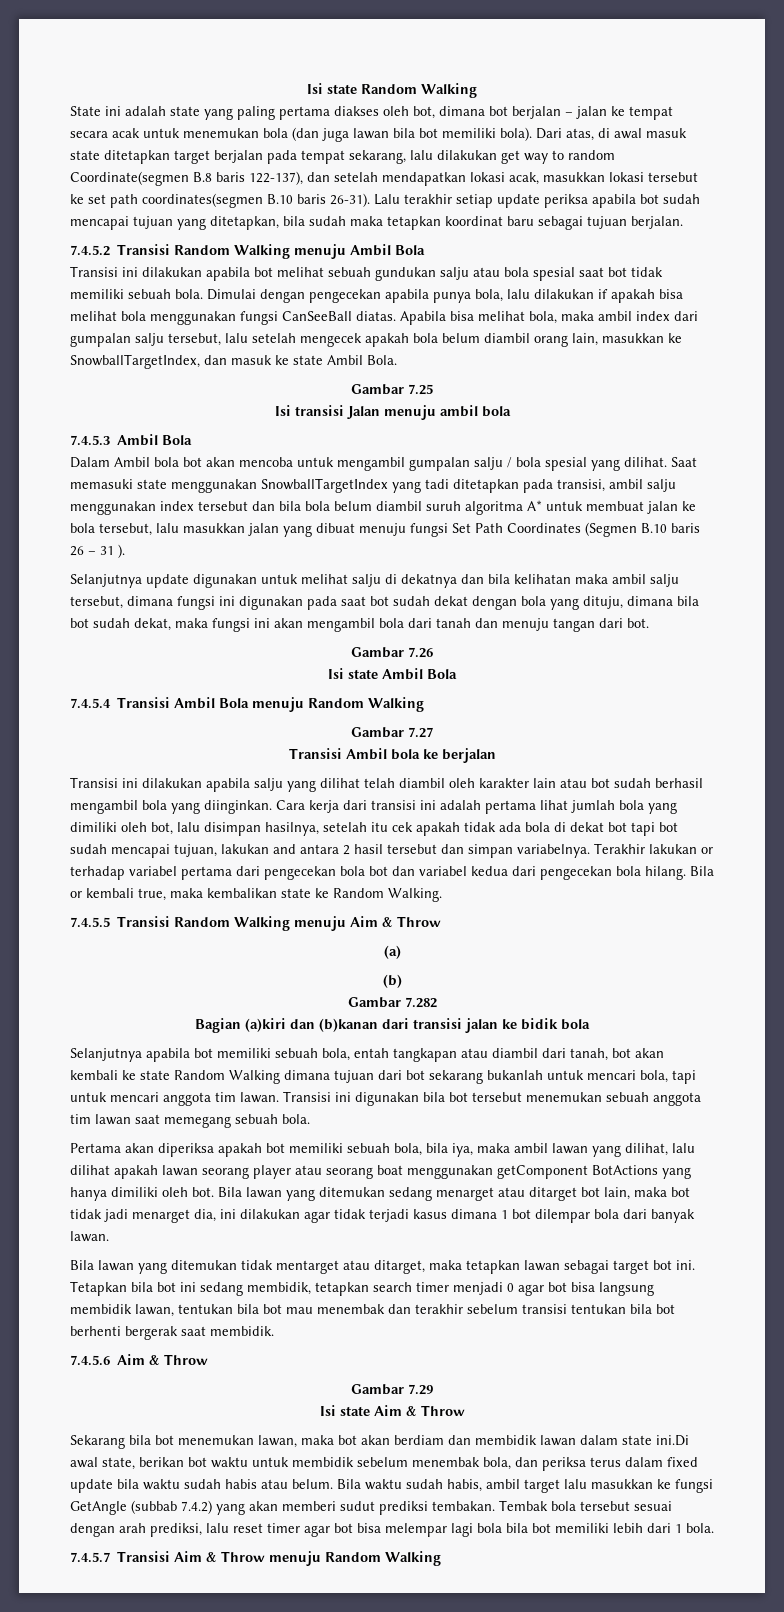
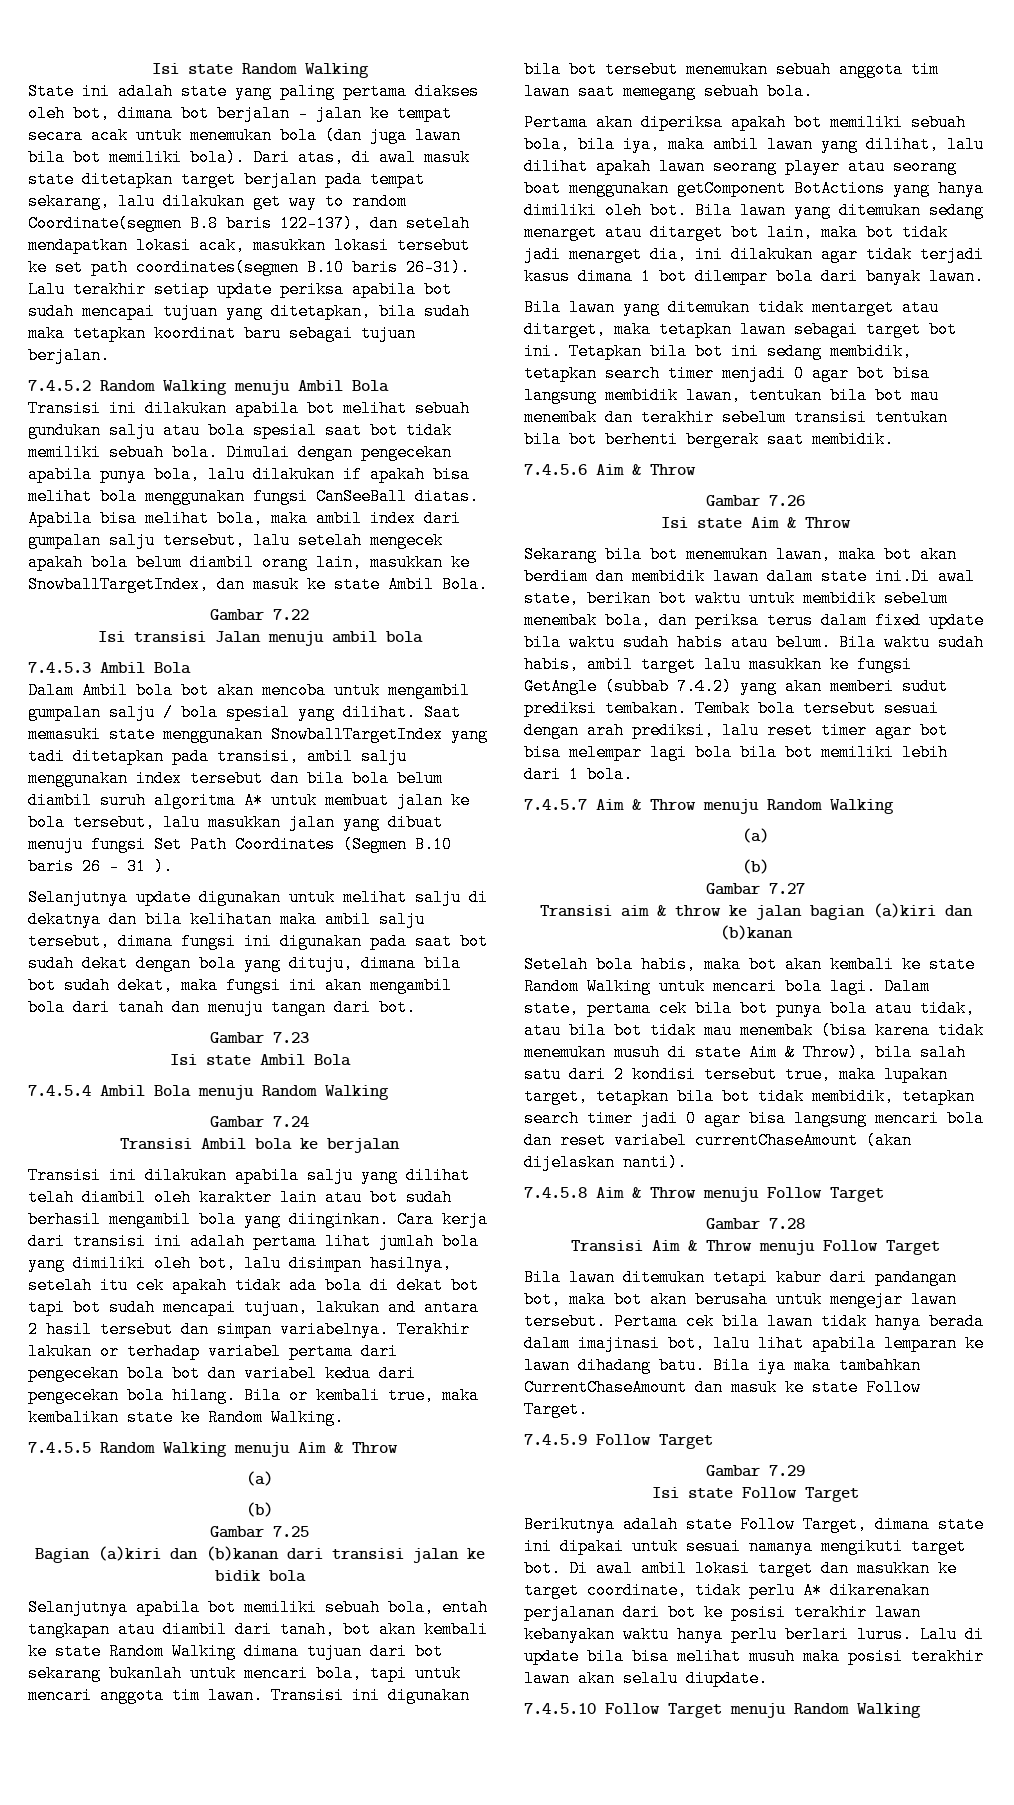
[117,244,171,255] Transisi -> (91, 385) none
[408,384,433,395] 7.25 -> [273,609,309,620] 7.22
[408,647,433,658] 7.26 -> [273,1032,309,1043] 7.23
[117,697,171,708] Transisi -> (91, 1090) none
[408,727,433,738] 7.27 -> [273,1116,309,1127] 7.24
[117,916,171,927] Transisi -> (91, 1447) none
[404,997,437,1008] 7.282 -> [273,1526,309,1537] 7.25
[408,1384,433,1395] 7.29 -> [769,495,805,506] 7.26
[117,1551,171,1562] Transisi -> (587, 804) none
(442, 1558) none -> [742,828,769,843] [742,859,769,874] [706,883,805,895] [539,903,973,920] [719,925,793,940] [524,956,975,973] [524,978,930,995] [524,1000,975,1017] [524,1022,984,1039] [524,1044,966,1061] [524,1066,948,1083] [524,1088,975,1105] [524,1110,984,1127] [524,1132,912,1149] [524,1154,687,1171] [524,1187,884,1202] [706,1218,805,1230] [571,1240,940,1255] [524,1269,957,1286] [524,1291,957,1308] [524,1313,984,1330] [524,1335,984,1352] [524,1357,921,1374] [524,1379,921,1396] [524,1401,588,1418] [524,1434,713,1449] [706,1465,805,1477] [652,1487,859,1502] [524,1516,984,1533] [524,1538,966,1555] [524,1560,957,1577] [524,1582,930,1599] [524,1604,921,1621] [524,1626,984,1643] [524,1648,984,1665] [524,1670,768,1687] [524,1703,921,1718] // (a) // (b) // Gambar 7.27 // Transisi aim & throw ke jalan bagian (a)kiri dan (b)kanan // Setelah bola habis, maka bot akan kembali ke state Random Walking untuk mencari bola lagi. Dalam state, pertama cek bila bot punya bola atau tidak, atau bila bot tidak mau menembak (bisa karena tidak menemukan musuh di state Aim & Throw), bila salah satu dari 2 kondisi tersebut true, maka lupakan target, tetapkan bila bot tidak membidik, tetapkan search timer jadi 0 agar bisa langsung mencari bola dan reset variabel currentChaseAmount (akan dijelaskan nanti). // 7.4.5.8 Aim & Throw menuju Follow Target // Gambar 7.28 // Transisi Aim & Throw menuju Follow Target // Bila lawan ditemukan tetapi kabur dari pandangan bot, maka bot akan berusaha untuk mengejar lawan tersebut. Pertama cek bila lawan tidak hanya berada dalam imajinasi bot, lalu lihat apabila lemparan ke lawan dihadang batu. Bila iya maka tambahkan CurrentChaseAmount dan masuk ke state Follow Target. // 7.4.5.9 Follow Target // Gambar 7.29 // Isi state Follow Target // Berikutnya adalah state Follow Target, dimana state ini dipakai untuk sesuai namanya mengikuti target bot. Di awal ambil lokasi target dan masukkan ke target coordinate, tidak perlu A* dikarenakan perjalanan dari bot ke posisi terakhir lawan kebanyakan waktu hanya perlu berlari lurus. Lalu di update bila bisa melihat musuh maka posisi terakhir lawan akan selalu diupdate. // 7.4.5.10 Follow Target menuju Random Walking

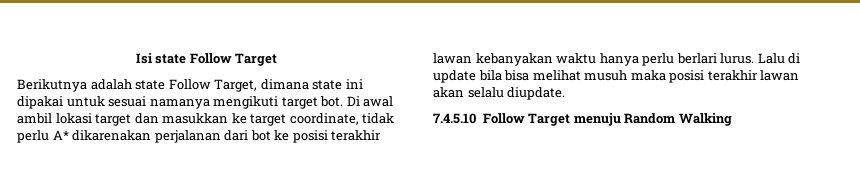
[151,63,369,78] [28,83,479,100] [28,105,452,122] [28,127,461,144] [28,149,470,166] [28,171,425,188] [28,193,407,210] [28,215,470,232] [28,237,470,254] [28,259,470,276] [28,281,452,298] [28,303,470,320] [28,325,416,342] [28,347,110,364] [28,380,389,395] [28,400,470,417] [28,422,452,439] [28,444,452,461] [28,466,470,483] [28,488,479,505] [28,510,461,527] [28,532,443,549] [28,554,470,571] [28,576,488,593] [210,609,309,621] [97,631,423,646] [28,662,191,674] [28,682,470,699] [28,704,461,721] [28,726,488,743] [28,748,407,765] [28,770,443,787] [28,792,470,809] [28,814,443,831] [28,836,452,853] [28,858,173,875] [28,889,488,906] [28,911,425,928] [28,933,488,950] [28,955,461,972] [28,977,452,994] [28,999,416,1016] [210,1032,309,1044] [169,1054,351,1066] [28,1085,389,1100] [210,1116,309,1128] [120,1138,400,1153] [28,1167,470,1184] [28,1189,452,1206] [28,1211,488,1228] [28,1233,479,1250] [28,1255,452,1272] [28,1277,479,1294] [28,1299,479,1316] [28,1321,470,1338] [28,1343,398,1360] [28,1365,416,1382] [28,1387,479,1404] [28,1409,344,1426] [28,1442,398,1457] [246,1471,273,1486] [246,1502,273,1517] [210,1526,309,1538] [34,1546,485,1563] [214,1570,306,1582] [28,1599,488,1616] [28,1621,488,1638] [28,1643,443,1660] [28,1665,461,1682] [28,1687,470,1704] [524,61,939,78] [524,83,813,100] [524,114,966,131] [524,136,984,153] [524,158,957,175] [524,180,984,197] [524,202,984,219] [524,224,948,241] [524,246,984,263] [524,268,984,285] [524,299,939,316] [524,321,957,338] [524,343,912,360] [524,365,930,382] [524,387,939,404] [524,409,948,426] [524,431,894,448] [524,464,696,475] [706,495,805,507] [661,517,851,529] [524,546,957,563] [524,568,975,585] [524,590,948,607] [524,612,984,629] [524,634,984,651] [524,656,912,673] [524,678,948,695] [524,700,939,717] [524,722,948,739] [524,744,948,761] [524,766,633,783] [524,799,894,814] [742,828,769,843] [742,859,769,874] [706,883,805,895] [539,903,973,920] [719,925,793,940] [524,956,975,973] [524,978,930,995] [524,1000,975,1017] [524,1022,984,1039] [524,1044,966,1061] [524,1066,948,1083] [524,1088,975,1105] [524,1110,984,1127] [524,1132,912,1149] [524,1154,687,1171] [524,1187,884,1202] [706,1218,805,1230] [571,1240,940,1255] [524,1269,957,1286] [524,1291,957,1308] [524,1313,984,1330] [524,1335,984,1352] [524,1357,921,1374] [524,1379,921,1396] [524,1401,588,1418] [524,1434,713,1449] [706,1465,805,1477] [652,1487,733,1499] Isi state Random Walking // State ini adalah state yang paling pertama diakses oleh bot, dimana bot berjalan – jalan ke tempat secara acak untuk menemukan bola (dan juga lawan bila bot memiliki bola). Dari atas, di awal masuk state ditetapkan target berjalan pada tempat sekarang, lalu dilakukan get way to random Coordinate(segmen B.8 baris 122-137), dan setelah mendapatkan lokasi acak, masukkan lokasi tersebut ke set path coordinates(segmen B.10 baris 26-31). Lalu terakhir setiap update periksa apabila bot sudah mencapai tujuan yang ditetapkan, bila sudah maka tetapkan koordinat baru sebagai tujuan berjalan. // 7.4.5.2 Random Walking menuju Ambil Bola // Transisi ini dilakukan apabila bot melihat sebuah gundukan salju atau bola spesial saat bot tidak memiliki sebuah bola. Dimulai dengan pengecekan apabila punya bola, lalu dilakukan if apakah bisa melihat bola menggunakan fungsi CanSeeBall diatas. Apabila bisa melihat bola, maka ambil index dari gumpalan salju tersebut, lalu setelah mengecek apakah bola belum diambil orang lain, masukkan ke SnowballTargetIndex, dan masuk ke state Ambil Bola. // Gambar 7.22 // Isi transisi Jalan menuju ambil bola // 7.4.5.3 Ambil Bola // Dalam Ambil bola bot akan mencoba untuk mengambil gumpalan salju / bola spesial yang dilihat. Saat memasuki state menggunakan SnowballTargetIndex yang tadi ditetapkan pada transisi, ambil salju menggunakan index tersebut dan bila bola belum diambil suruh algoritma A* untuk membuat jalan ke bola tersebut, lalu masukkan jalan yang dibuat menuju fungsi Set Path Coordinates (Segmen B.10 baris 26 – 31 ). // Selanjutnya update digunakan untuk melihat salju di dekatnya dan bila kelihatan maka ambil salju tersebut, dimana fungsi ini digunakan pada saat bot sudah dekat dengan bola yang dituju, dimana bila bot sudah dekat, maka fungsi ini akan mengambil bola dari tanah dan menuju tangan dari bot. // Gambar 7.23 // Isi state Ambil Bola // 7.4.5.4 Ambil Bola menuju Random Walking // Gambar 7.24 // Transisi Ambil bola ke berjalan // Transisi ini dilakukan apabila salju yang dilihat telah diambil oleh karakter lain atau bot sudah berhasil mengambil bola yang diinginkan. Cara kerja dari transisi ini adalah pertama lihat jumlah bola yang dimiliki oleh bot, lalu disimpan hasilnya, setelah itu cek apakah tidak ada bola di dekat bot tapi bot sudah mencapai tujuan, lakukan and antara 2 hasil tersebut dan simpan variabelnya. Terakhir lakukan or terhadap variabel pertama dari pengecekan bola bot dan variabel kedua dari pengecekan bola hilang. Bila or kembali true, maka kembalikan state ke Random Walking. // 7.4.5.5 Random Walking menuju Aim & Throw // (a) // (b) // Gambar 7.25 // Bagian (a)kiri dan (b)kanan dari transisi jalan ke bidik bola // Selanjutnya apabila bot memiliki sebuah bola, entah tangkapan atau diambil dari tanah, bot akan kembali ke state Random Walking dimana tujuan dari bot sekarang bukanlah untuk mencari bola, tapi untuk mencari anggota tim lawan. Transisi ini digunakan bila bot tersebut menemukan sebuah anggota tim lawan saat memegang sebuah bola. // Pertama akan diperiksa apakah bot memiliki sebuah bola, bila iya, maka ambil lawan yang dilihat, lalu dilihat apakah lawan seorang player atau seorang boat menggunakan getComponent BotActions yang hanya dimiliki oleh bot. Bila lawan yang ditemukan sedang menarget atau ditarget bot lain, maka bot tidak jadi menarget dia, ini dilakukan agar tidak terjadi kasus dimana 1 bot dilempar bola dari banyak lawan. // Bila lawan yang ditemukan tidak mentarget atau ditarget, maka tetapkan lawan sebagai target bot ini. Tetapkan bila bot ini sedang membidik, tetapkan search timer menjadi 0 agar bot bisa langsung membidik lawan, tentukan bila bot mau menembak dan terakhir sebelum transisi tentukan bila bot berhenti bergerak saat membidik. // 7.4.5.6 Aim & Throw // Gambar 7.26 // Isi state Aim & Throw // Sekarang bila bot menemukan lawan, maka bot akan berdiam dan membidik lawan dalam state ini.Di awal state, berikan bot waktu untuk membidik sebelum menembak bola, dan periksa terus dalam fixed update bila waktu sudah habis atau belum. Bila waktu sudah habis, ambil target lalu masukkan ke fungsi GetAngle (subbab 7.4.2) yang akan memberi sudut prediksi tembakan. Tembak bola tersebut sesuai dengan arah prediksi, lalu reset timer agar bot bisa melempar lagi bola bila bot memiliki lebih dari 1 bola. // 7.4.5.7 Aim & Throw menuju Random Walking // (a) // (b) // Gambar 7.27 // Transisi aim & throw ke jalan bagian (a)kiri dan (b)kanan // Setelah bola habis, maka bot akan kembali ke state Random Walking untuk mencari bola lagi. Dalam state, pertama cek bila bot punya bola atau tidak, atau bila bot tidak mau menembak (bisa karena tidak menemukan musuh di state Aim & Throw), bila salah satu dari 2 kondisi tersebut true, maka lupakan target, tetapkan bila bot tidak membidik, tetapkan search timer jadi 0 agar bisa langsung mencari bola dan reset variabel currentChaseAmount (akan dijelaskan nanti). // 7.4.5.8 Aim & Throw menuju Follow Target // Gambar 7.28 // Transisi Aim & Throw menuju Follow Target // Bila lawan ditemukan tetapi kabur dari pandangan bot, maka bot akan berusaha untuk mengejar lawan tersebut. Pertama cek bila lawan tidak hanya berada dalam imajinasi bot, lalu lihat apabila lemparan ke lawan dihadang batu. Bila iya maka tambahkan CurrentChaseAmount dan masuk ke state Follow Target. // 7.4.5.9 Follow Target // Gambar 7.29 // Isi state -> [135,53,187,64] Isi state

